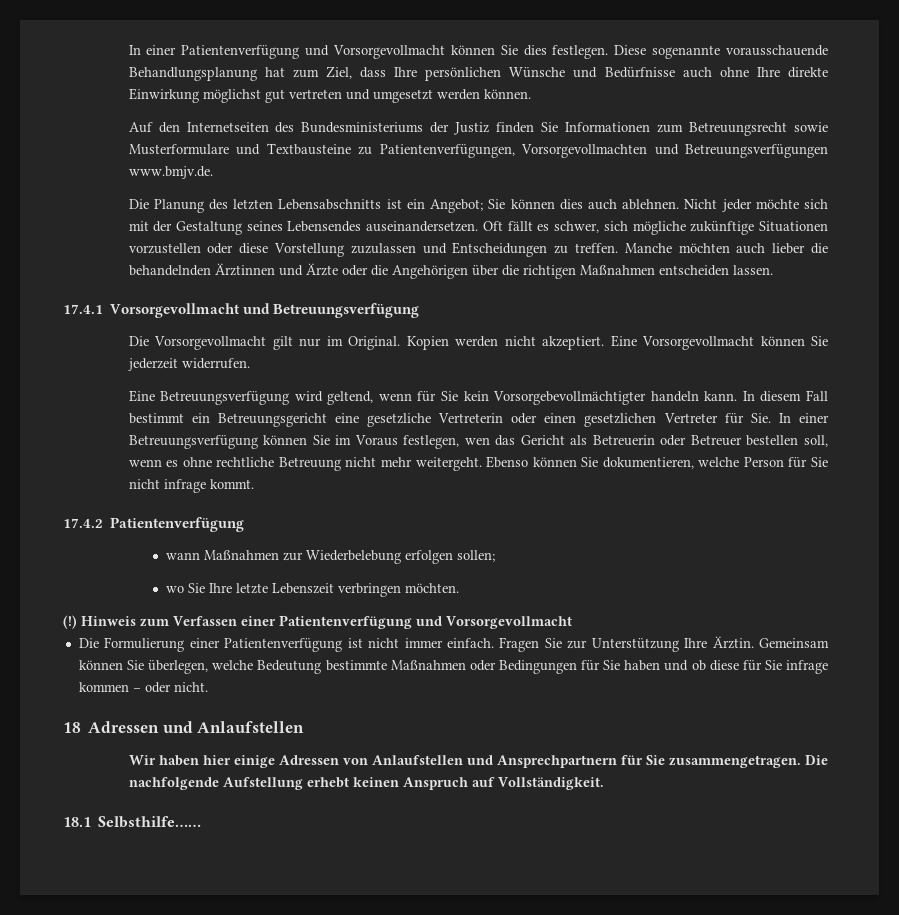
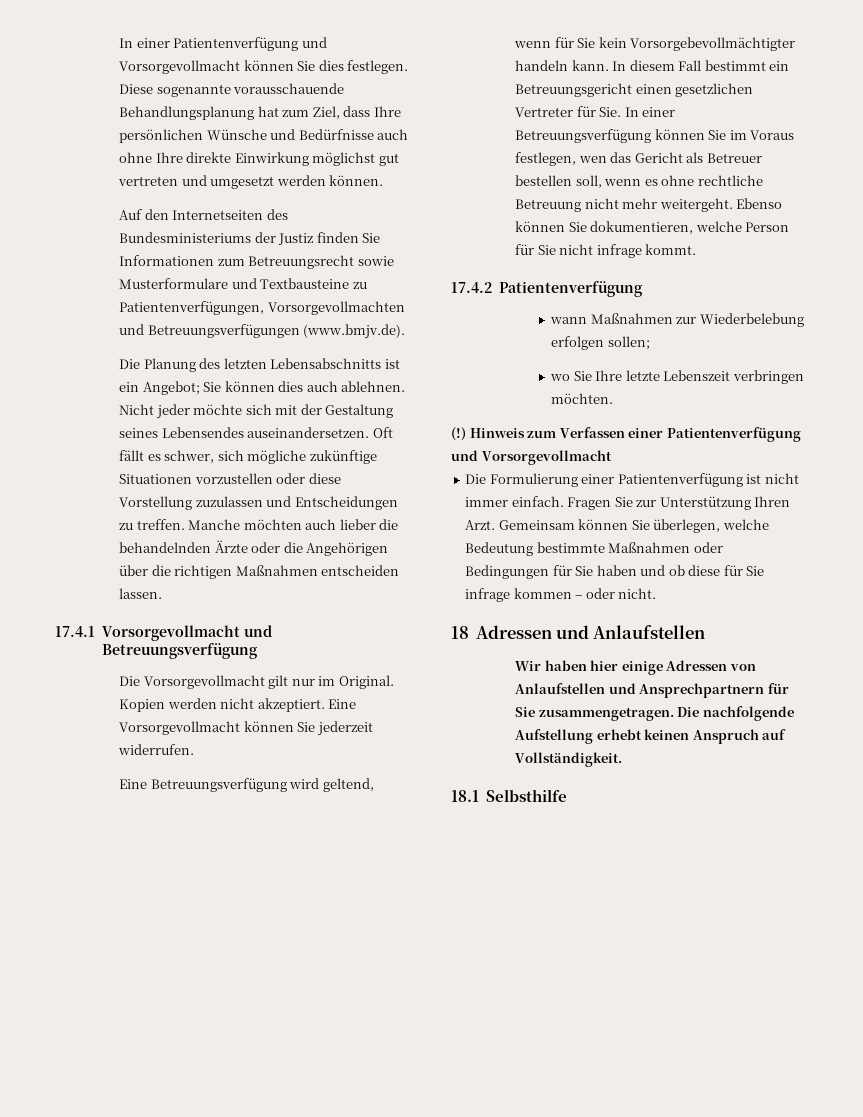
[128,166,213,179] www.bmjv.de. -> [303,324,406,339] (www.bmjv.de).
[214,263,303,276] Ärztinnen und -> (212, 547) none
[334,413,538,427] eine gesetzliche Vertreterin oder -> (633, 90) none
[592,435,687,446] Betreuerin oder -> (704, 157) none
[684,636,754,649] Ihre Ärztin. -> [754,496,791,507] [465,520,496,530] Ihren Arzt.
[98,816,202,828] Selbsthilfe…… -> [485,789,567,802] Selbsthilfe

